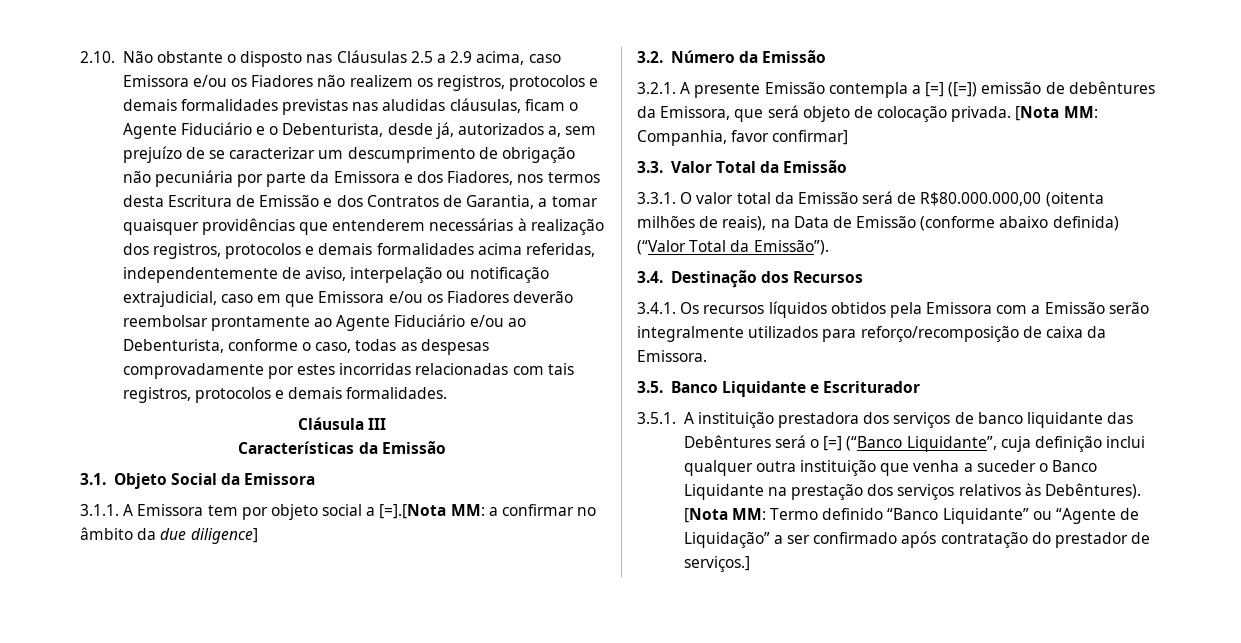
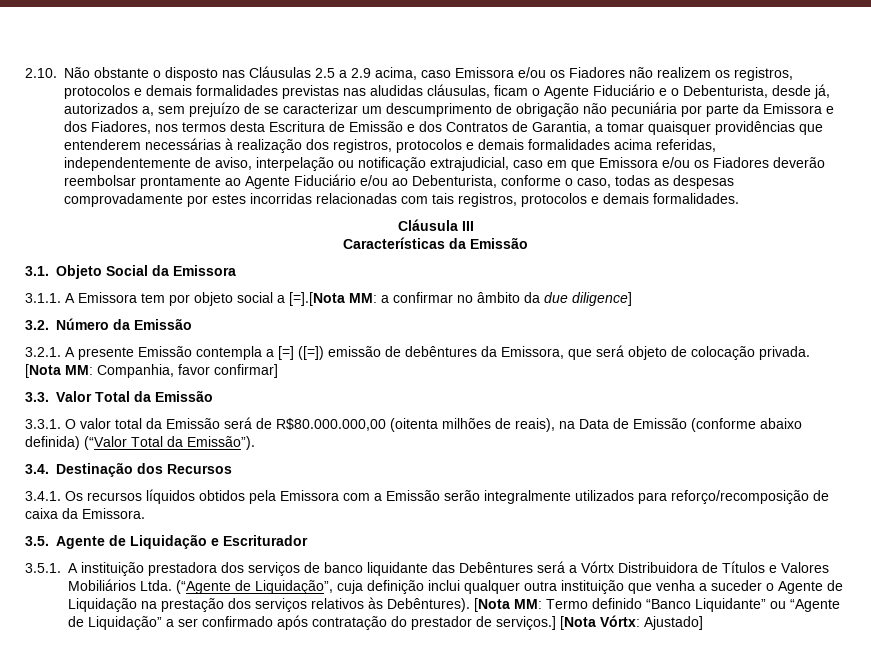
[670,381,806,397] Banco Liquidante -> [56,534,207,549] Agente de Liquidação
[810,436,997,452] o [=] (“Banco Liquidante”, -> [569,561,829,573] [68,579,333,594] a Vórtx Distribuidora de Títulos e Valores Mobiliários Ltda. (“Agente de Liquidação”,
[1052,460,1098,472] [683,484,764,500] Banco Liquidante -> [778,580,843,594] [68,598,137,612] Agente de Liquidação
(750, 564) none -> [560,615,703,630] [Nota Vórtx: Ajustado]

